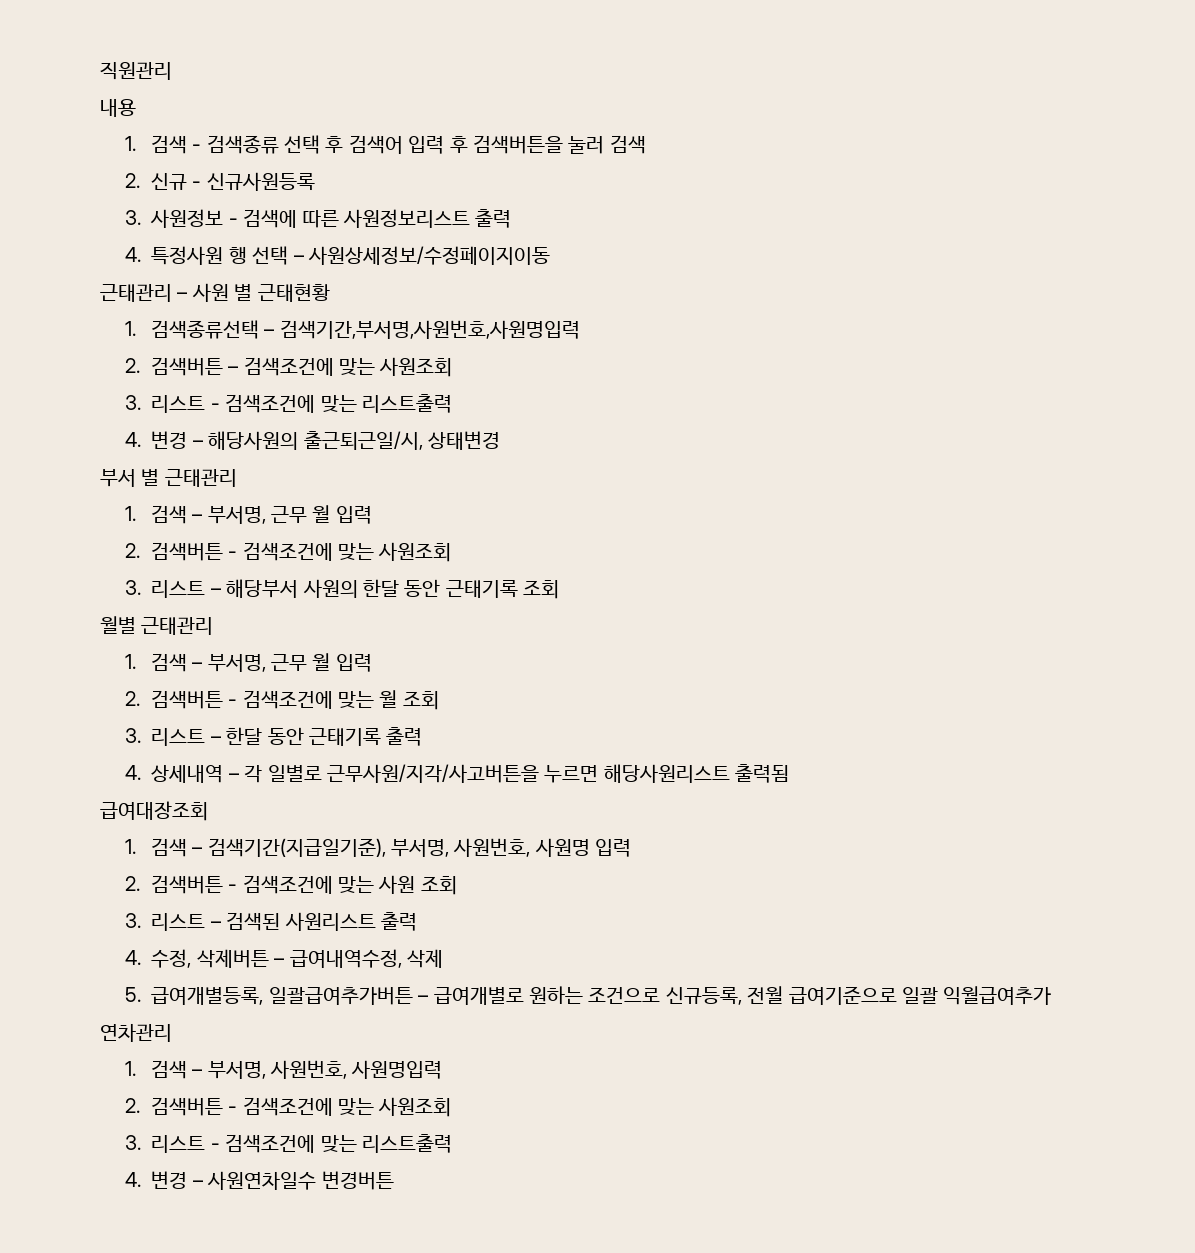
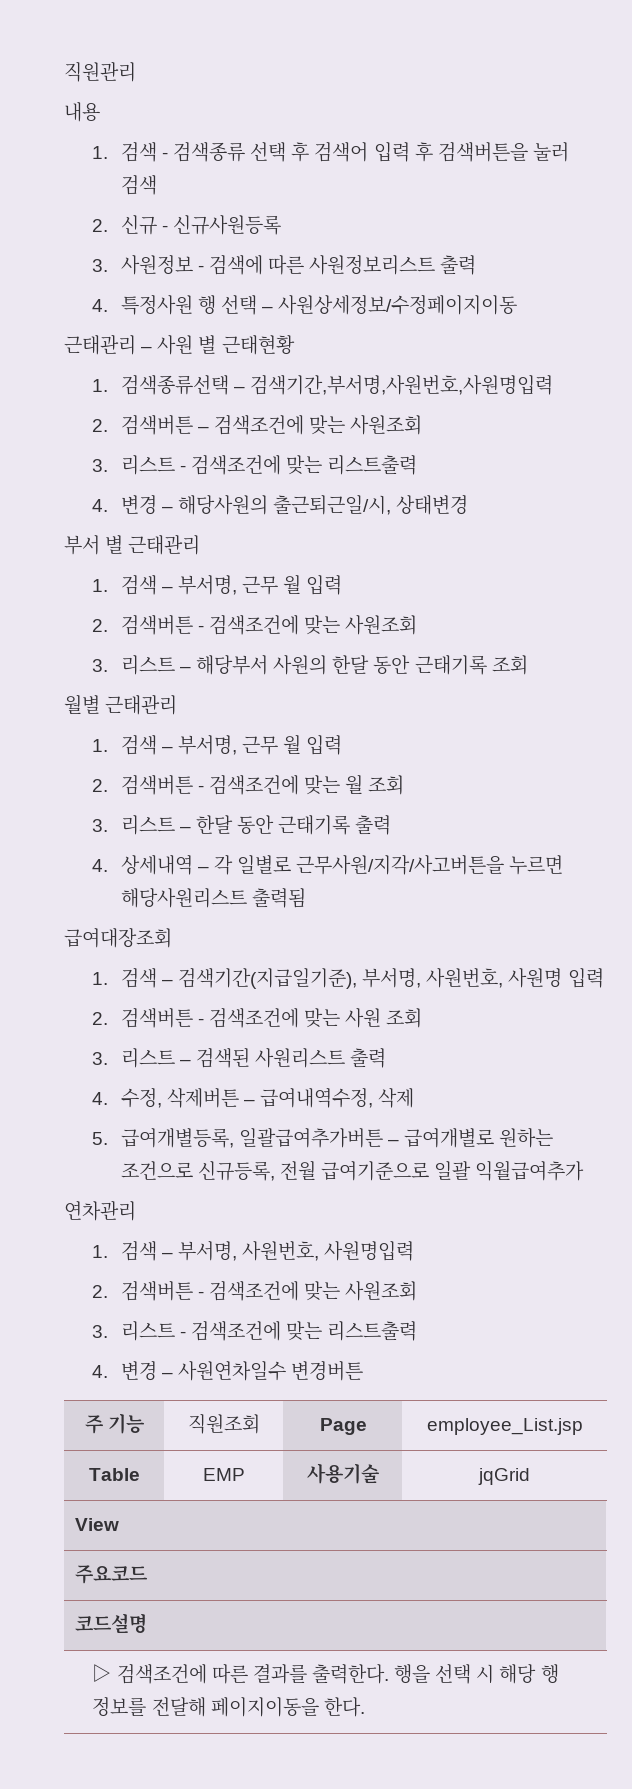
(394, 1180) none -> [84,1413,146,1434] [188,1414,260,1434] [319,1418,367,1435] [426,1418,583,1435] [89,1468,140,1481] [203,1468,245,1481] [307,1463,380,1484] [478,1468,530,1485] [75,1518,120,1531] [75,1565,149,1584] [75,1613,148,1633] [92,1664,559,1684] [92,1697,365,1717] // 주 기능 | 직원조회 | Page | employee_List.jsp // Table | EMP | 사용기술 | jqGrid // View // 주요코드 // 코드설명 // ▷ 검색조건에 따른 결과를 출력한다. 행을 선택 시 해당 행 정보를 전달해 페이지이동을 한다.

